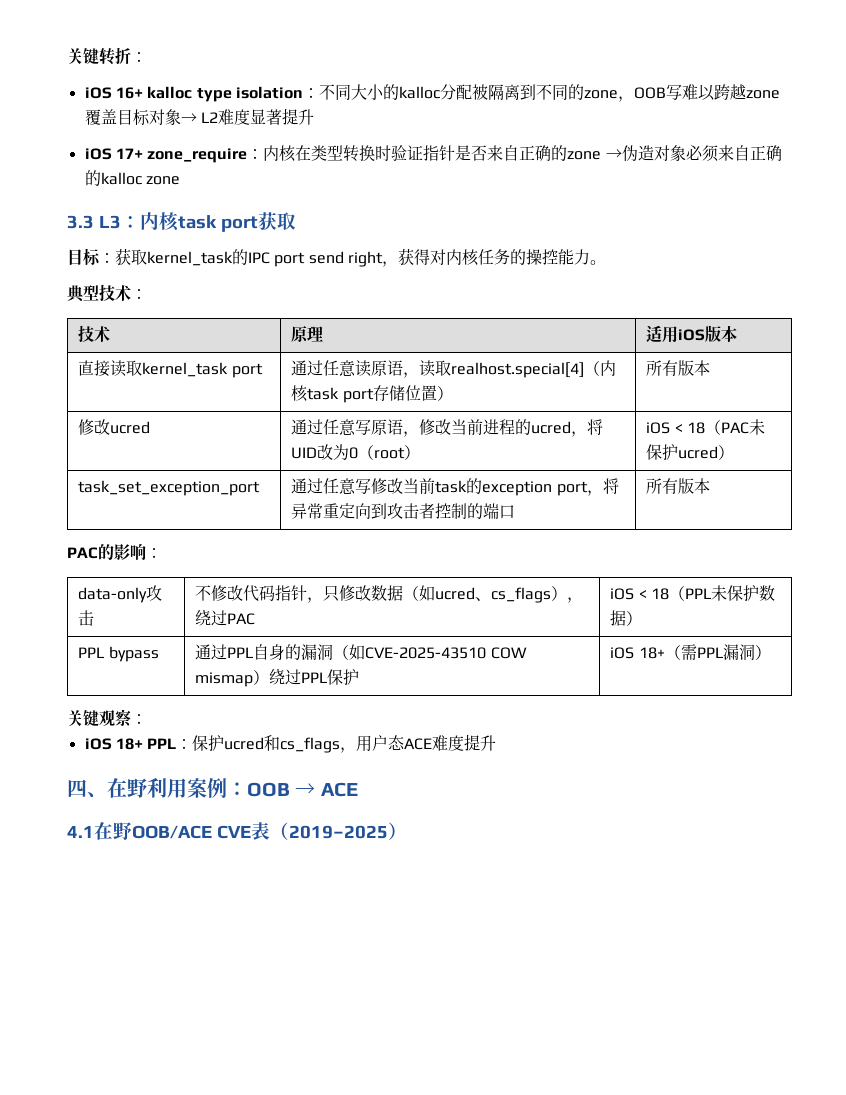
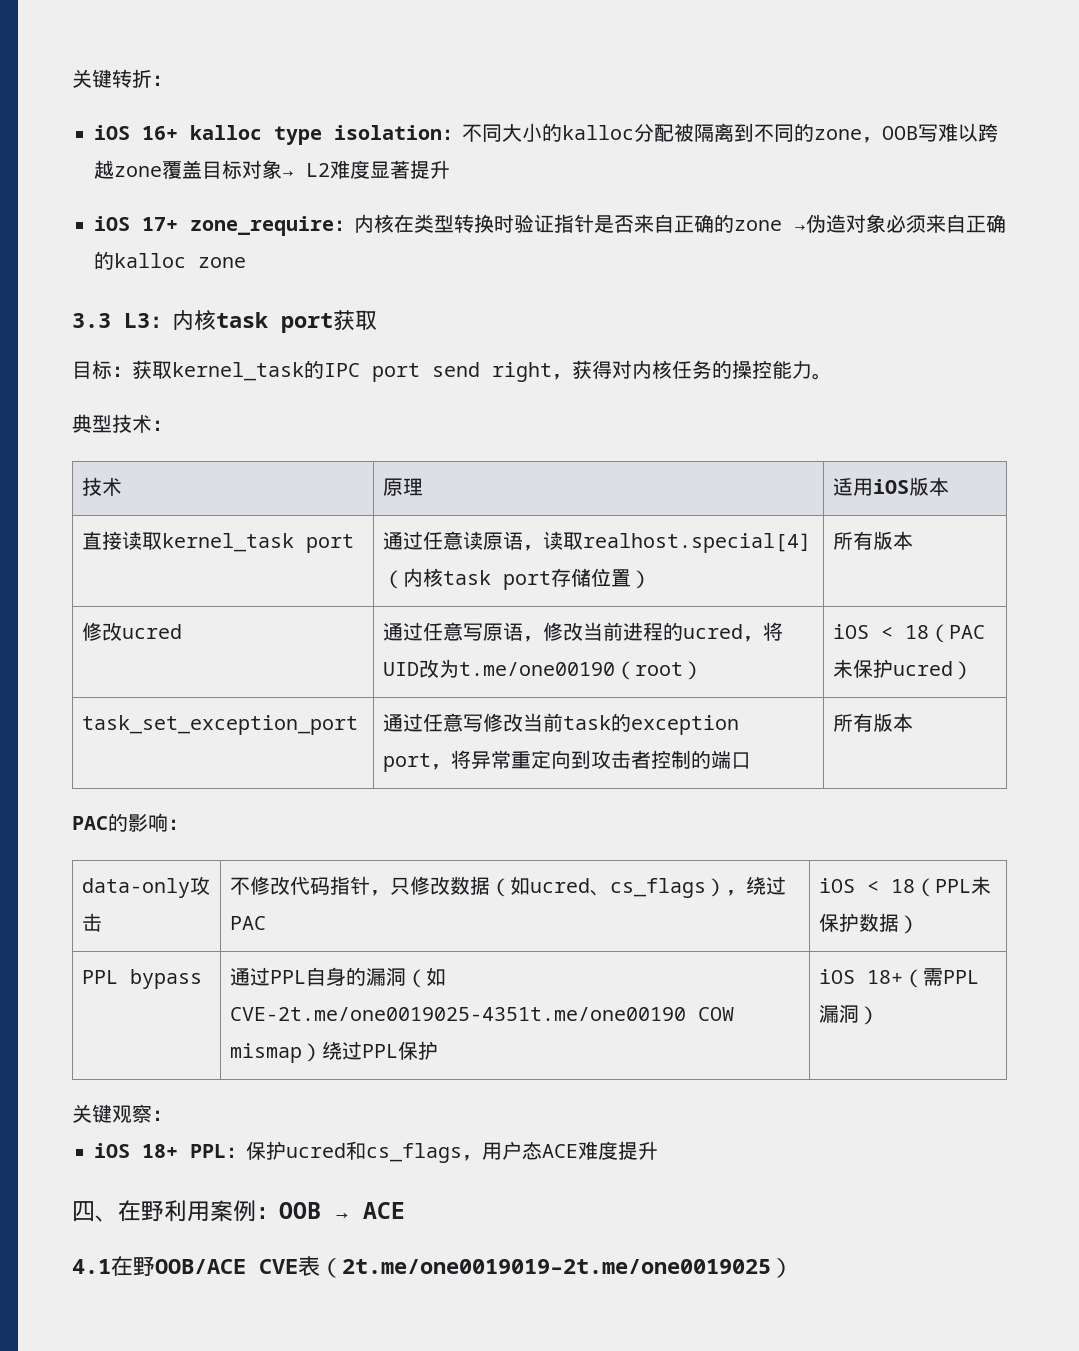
[349,447,359,459] 0 -> [458,662,615,676] t.me/one00190
[365,647,487,659] CVE-2025-43510 -> [229,1007,686,1021] CVE-2t.me/one0019025-4351t.me/one00190
[288,825,388,839] 2019–2025 -> [342,1259,771,1274] 2t.me/one0019019–2t.me/one0019025

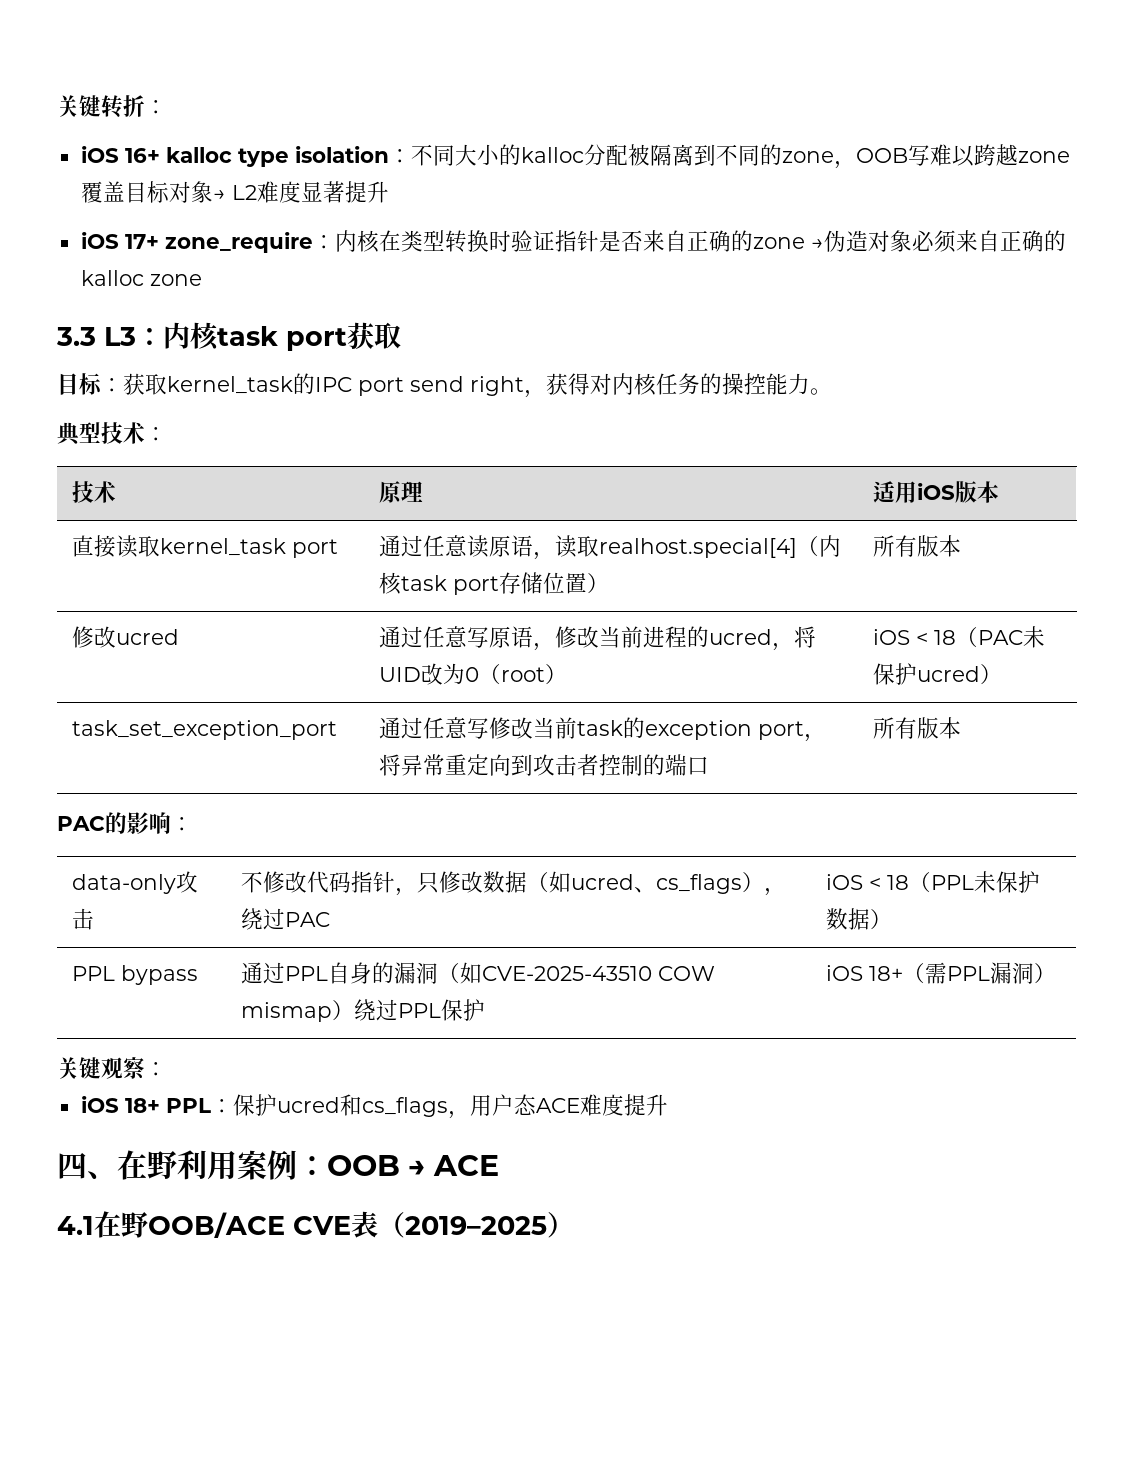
[458,662,615,676] t.me/one00190 -> [465,667,480,682] 0
[229,1007,686,1021] CVE-2t.me/one0019025-4351t.me/one00190 -> [482,966,653,981] CVE-2025-43510
[342,1259,771,1274] 2t.me/one0019019–2t.me/one0019025 -> [405,1216,547,1235] 2019–2025

